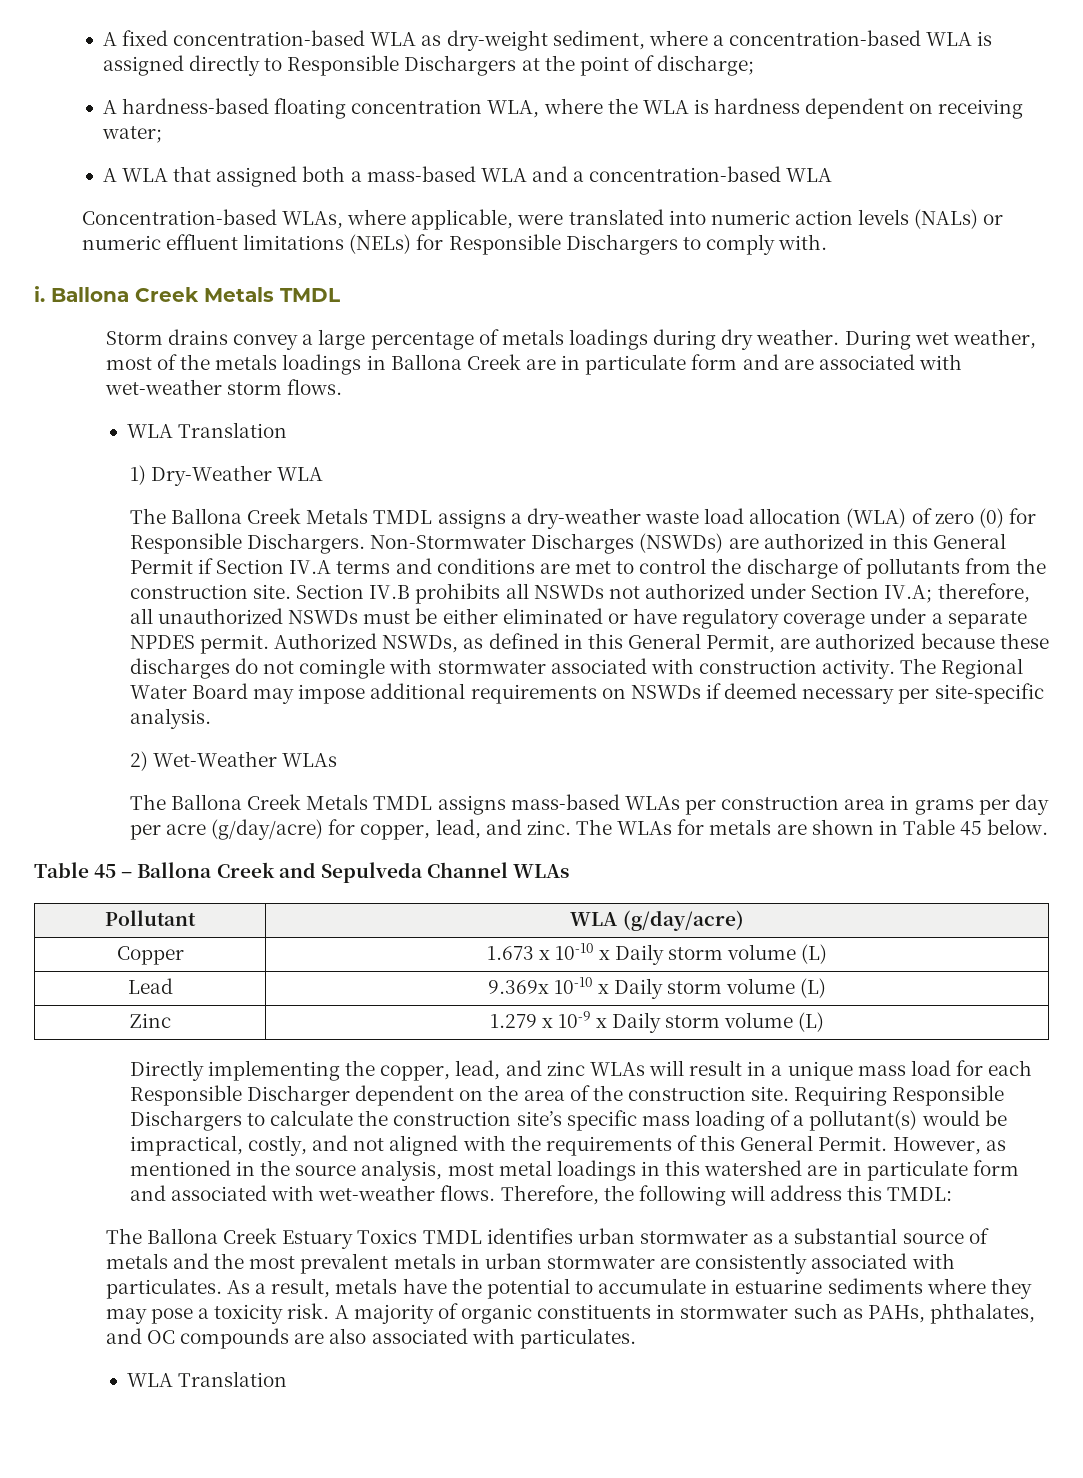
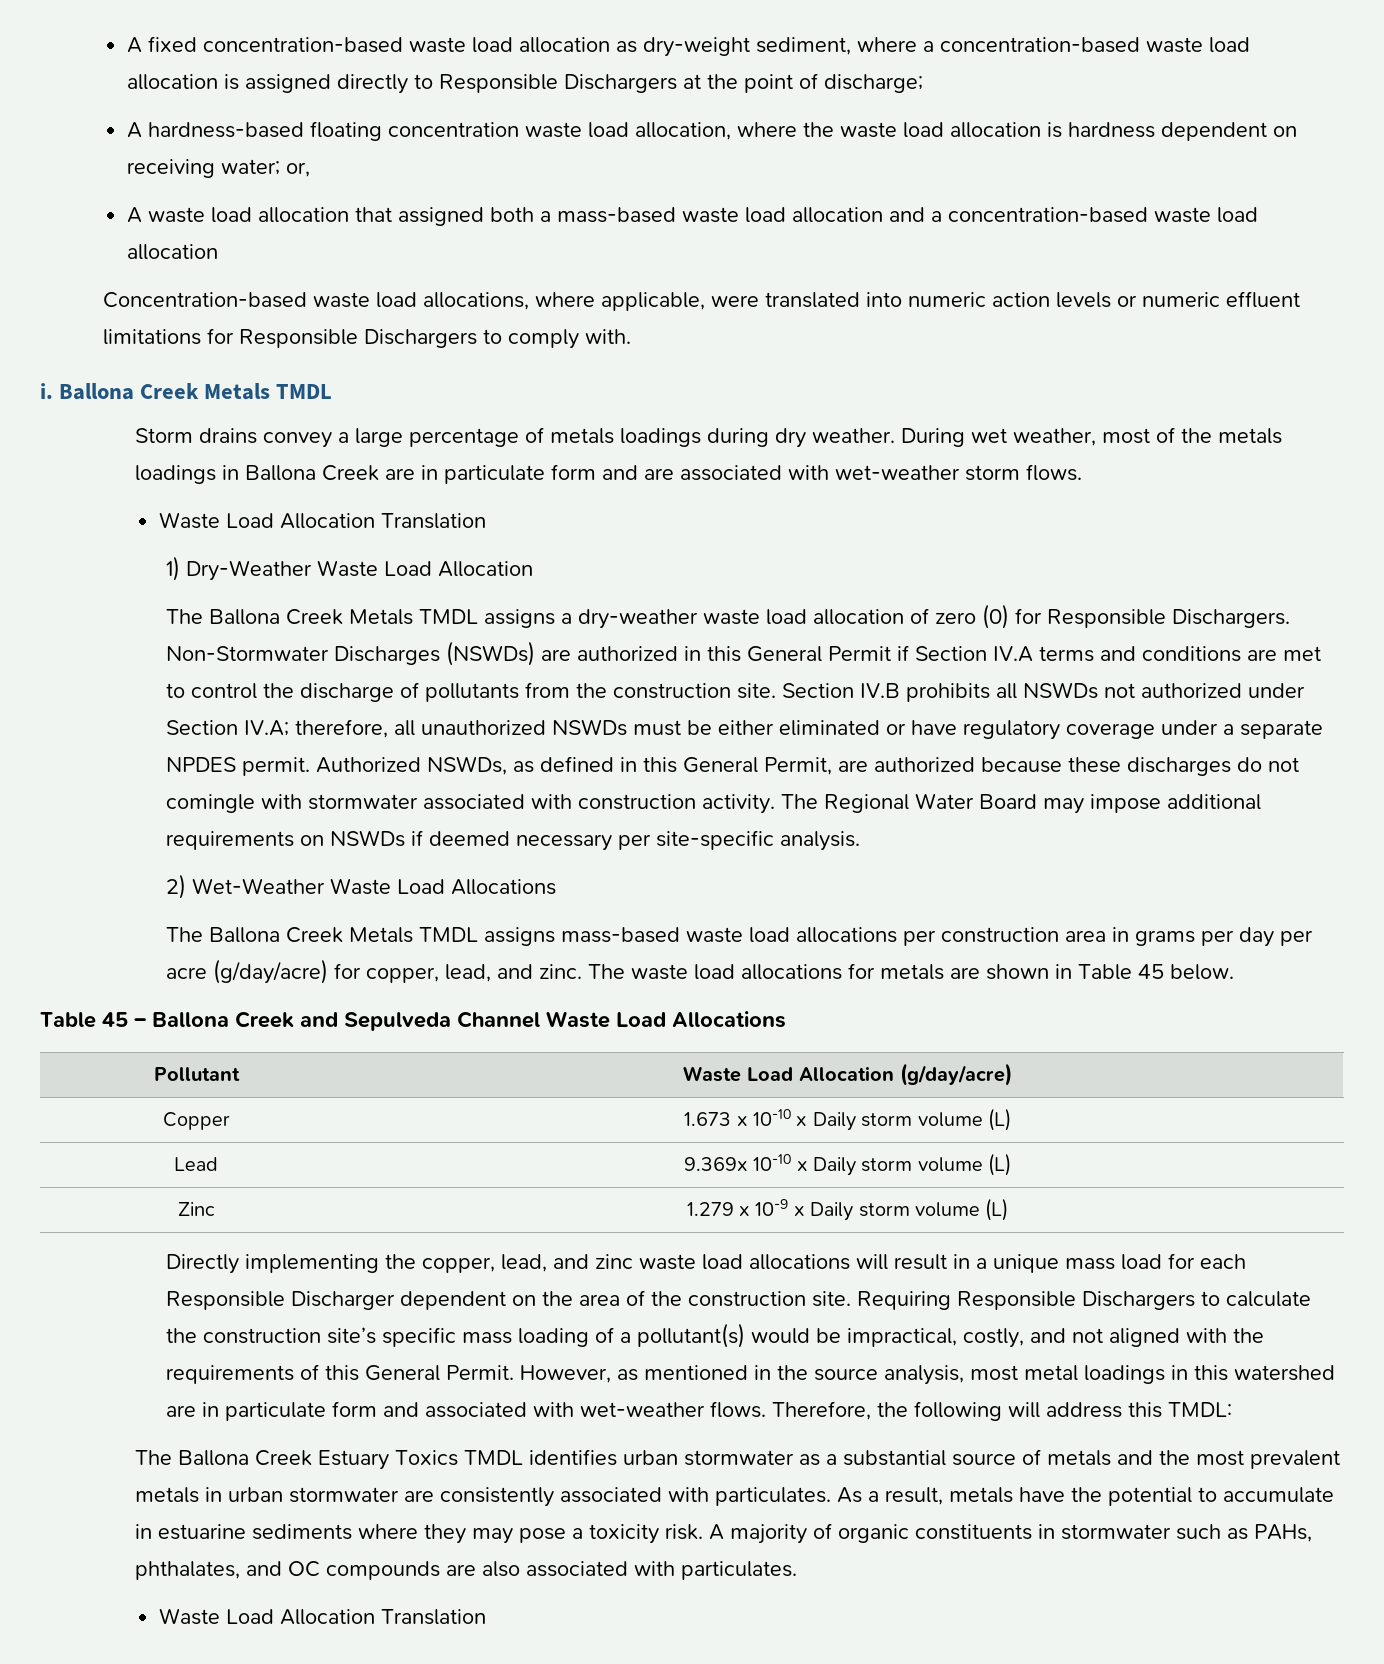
[370,32,417,46] WLA -> [409,37,611,53] waste load allocation
[926,32,973,46] WLA -> [1146,37,1251,53] [127,74,219,90] waste load allocation
[487,98,689,118] WLA, where the WLA -> [525,122,1042,140] waste load allocation, where the waste load allocation
[102,168,168,182] // A WLA -> [286,162,311,177] [127,207,350,223] or, // A waste load allocation
[480,166,833,182] [81,209,344,229] WLA and a concentration-based WLA // Concentration-based WLAs, -> [682,207,1259,223] [127,244,219,260] [103,292,530,310] waste load allocation and a concentration-based waste load allocation // Concentration-based waste load allocations,
[914,209,979,229] (NALs) -> (1112, 300) none
[349,234,412,254] (NELs) -> (202, 337) none
[126,424,173,438] WLA -> [158,512,375,529] Waste Load Allocation
[277,467,324,481] WLA -> [317,560,534,577] Waste Load Allocation
[846,508,907,528] (WLA) -> (905, 617) none
[282,753,338,767] WLAs -> [330,878,557,895] Waste Load Allocations
[624,796,680,810] WLAs -> [686,927,898,943] waste load allocations
[617,821,673,835] WLAs -> [631,964,843,980] waste load allocations
[513,864,570,878] [105,910,196,926] [570,912,618,926] WLAs // Pollutant | WLA -> [546,1011,786,1028] [153,1067,240,1081] [683,1066,894,1082] Waste Load Allocations // Pollutant | Waste Load Allocation
[589,1062,645,1076] WLAs -> [639,1254,851,1270] waste load allocations
[126,1373,173,1387] WLA -> [158,1608,375,1625] Waste Load Allocation

